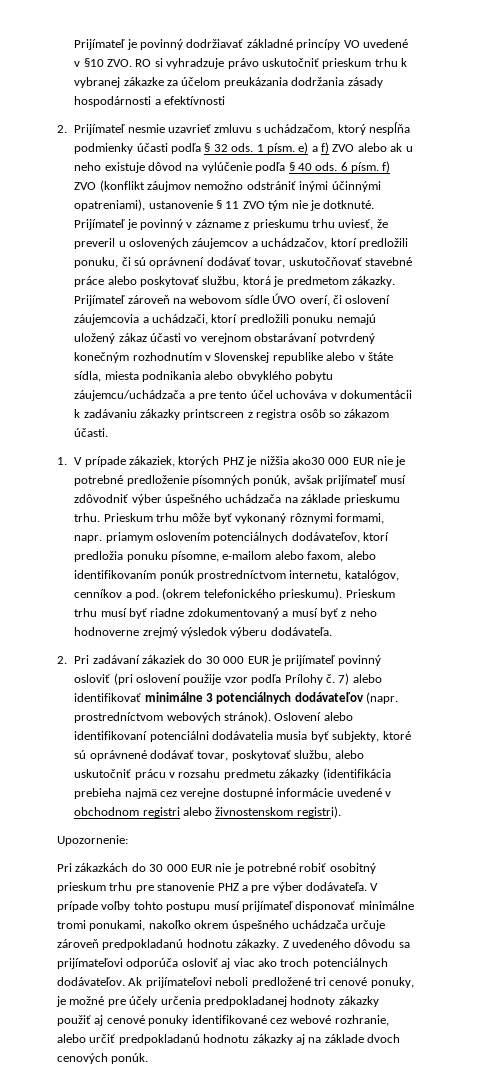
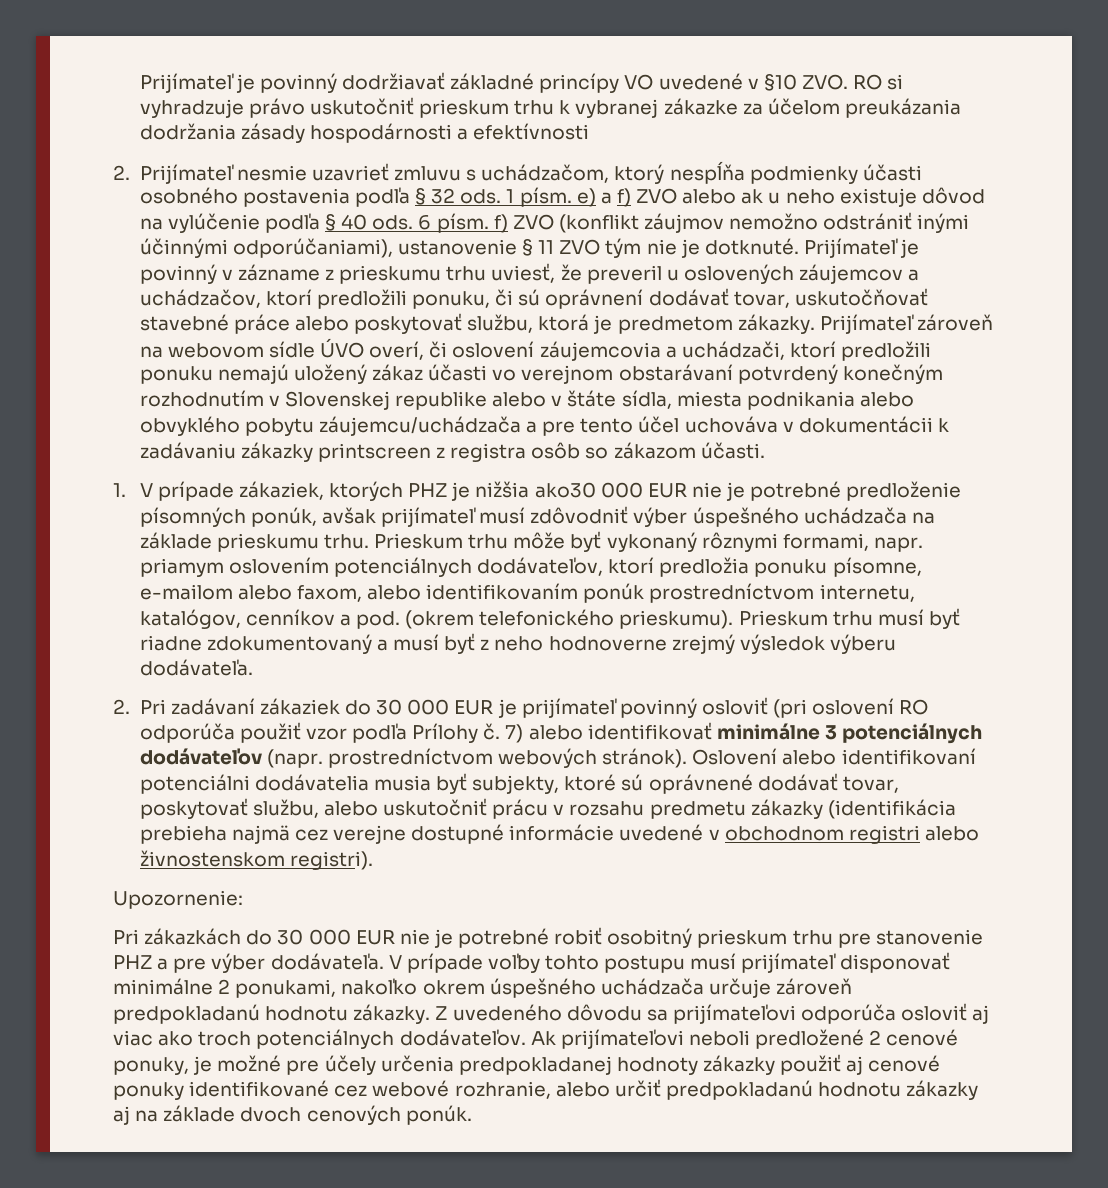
(168, 147) none -> [139,187,350,207] osobného postavenia
[74,199,146,211] opatreniami), -> [232,238,393,258] odporúčaniami),
[183,674,222,685] použije -> [899,699,929,715] [139,722,301,743] RO odporúča použiť
[57,920,86,929] tromi -> [218,979,231,994] 2
[313,977,326,986] tri -> [869,1030,882,1045] 2

